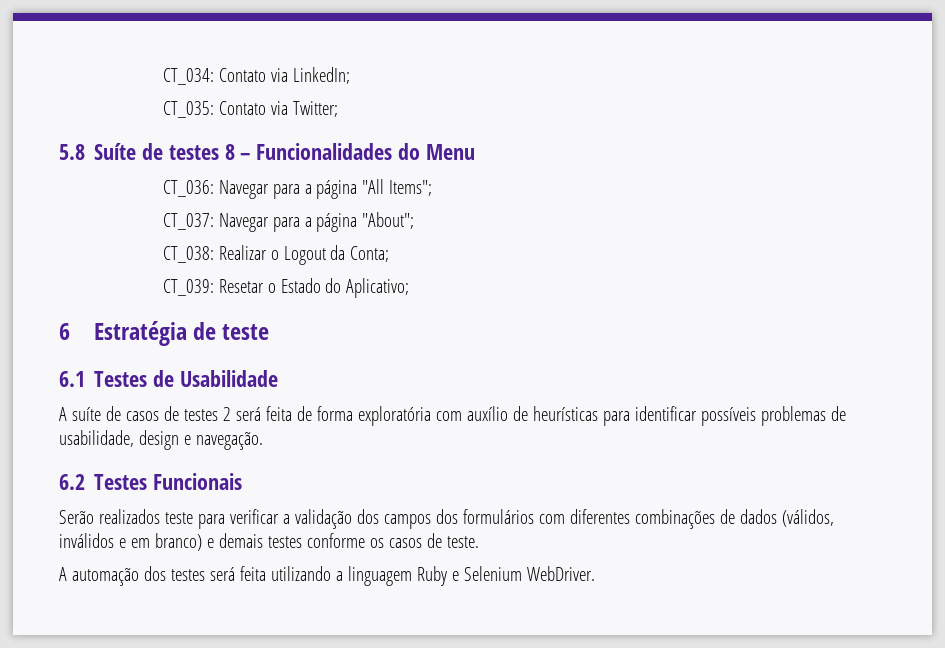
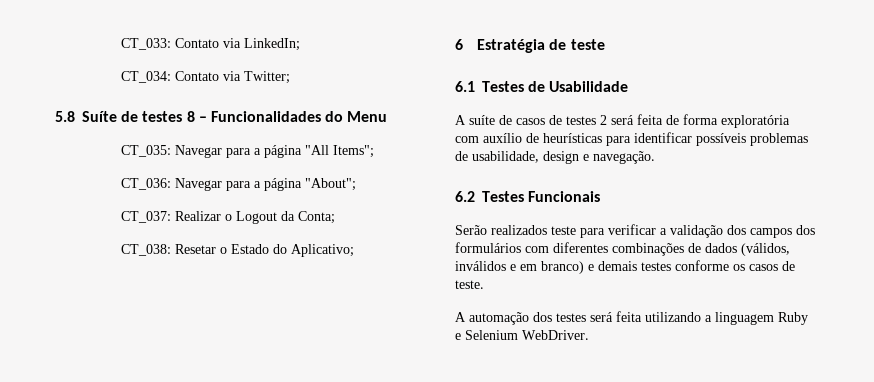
[162,68,214,85] CT_034: -> [120,38,171,50] CT_033:
[162,101,214,118] CT_035: -> [120,71,171,83] CT_034:
[162,180,214,197] CT_036: -> [120,145,171,157] CT_035:
[162,213,214,230] CT_037: -> [120,178,171,190] CT_036:
[162,246,214,263] CT_038: -> [120,211,171,223] CT_037:
[162,279,214,296] CT_039: -> [120,244,171,256] CT_038:

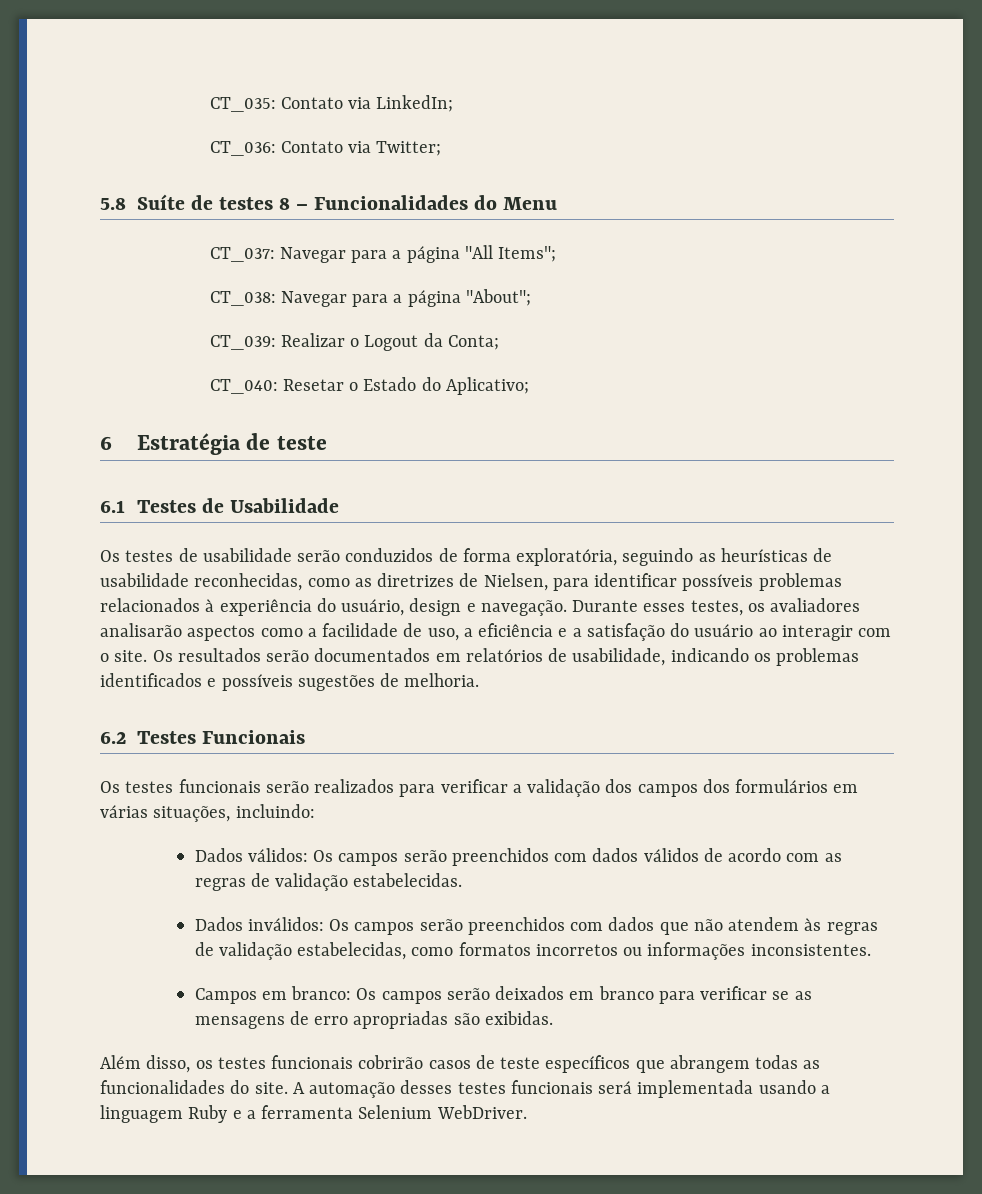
[120,38,171,50] CT_033: -> [209,97,276,112] CT_035:
[120,71,171,83] CT_034: -> [209,141,276,156] CT_036:
[120,145,171,157] CT_035: -> [209,247,275,262] CT_037:
[120,178,171,190] CT_036: -> [209,291,276,306] CT_038:
[120,211,171,223] CT_037: -> [209,335,276,350] CT_039:
[120,244,171,256] CT_038: -> [209,379,278,394] CT_040:
[455,114,790,128] [455,132,808,146] [455,151,655,164] [455,191,601,202] [455,225,576,235] A suíte de casos de testes 2 será feita de forma exploratória com auxílio de heurísticas para identificar possíveis problemas de usabilidade, design e navegação. // 6.2 Testes Funcionais // Serão realizados teste -> [100,548,833,566] [100,573,842,591] [100,598,861,616] [100,623,892,641] [100,648,860,666] [100,673,480,691] [100,730,305,744] [100,779,395,793] Os testes de usabilidade serão conduzidos de forma exploratória, seguindo as heurísticas de usabilidade reconhecidas, como as diretrizes de Nielsen, para identificar possíveis problemas relacionados à experiência do usuário, design e navegação. Durante esses testes, os avaliadores analisarão aspectos como a facilidade de uso, a eficiência e a satisfação do usuário ao interagir com o site. Os resultados serão documentados em relatórios de usabilidade, indicando os problemas identificados e possíveis sugestões de melhoria. // 6.2 Testes Funcionais // Os testes funcionais serão realizados
[525,242,790,256] [455,260,795,274] [455,280,484,289] [455,311,701,325] com diferentes combinações de dados (válidos, inválidos e em branco) e demais testes conforme os casos de teste. // A automação dos testes será feita utilizando -> [833,784,859,793] [100,804,315,822] [194,848,842,866] [194,873,463,891] [194,917,878,935] [194,942,871,960] [194,986,812,1004] [194,1011,553,1029] [100,1055,821,1073] [100,1080,816,1098] em várias situações, incluindo: // Dados válidos: Os campos serão preenchidos com dados válidos de acordo com as regras de validação estabelecidas. // Dados inválidos: Os campos serão preenchidos com dados que não atendem às regras de validação estabelecidas, como formatos incorretos ou informações inconsistentes. // Campos em branco: Os campos serão deixados em branco para verificar se as mensagens de erro apropriadas são exibidas. // Além disso, os testes funcionais cobrirão casos de teste específicos que abrangem todas as funcionalidades do site. A automação desses testes funcionais será implementada usando
(461, 336) none -> [246,1105,354,1119] a ferramenta

